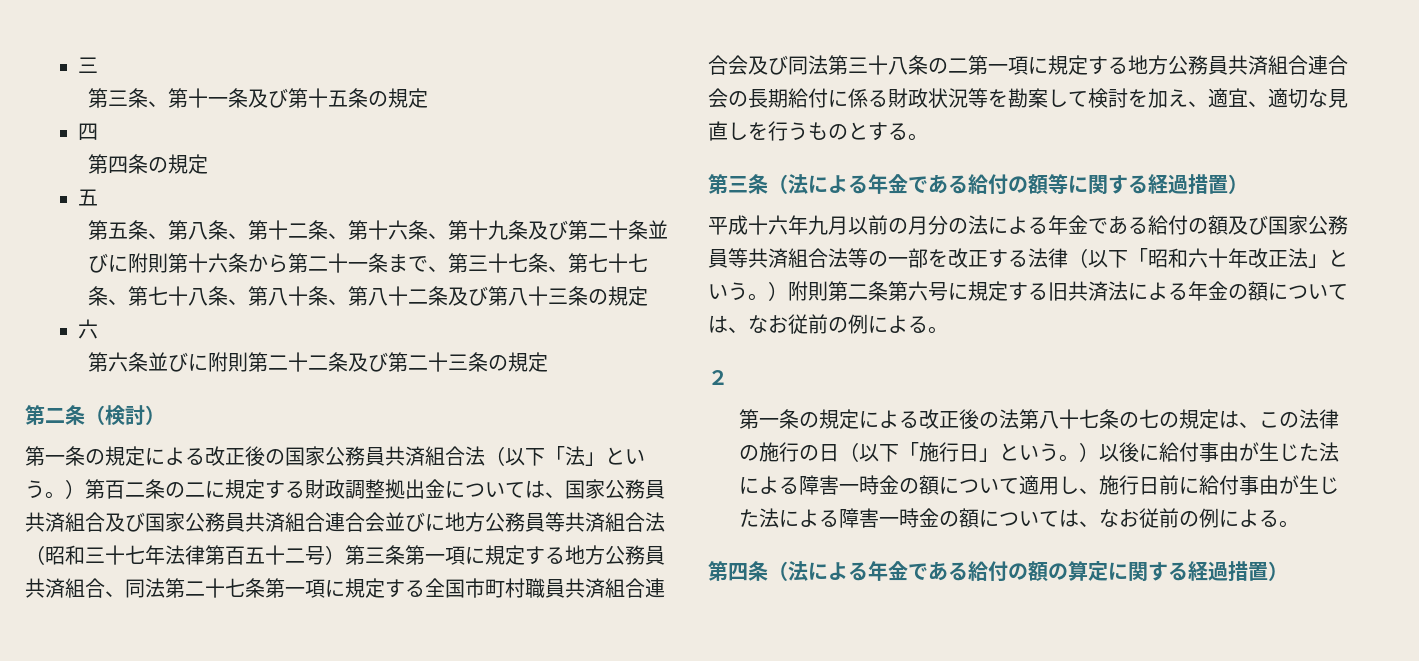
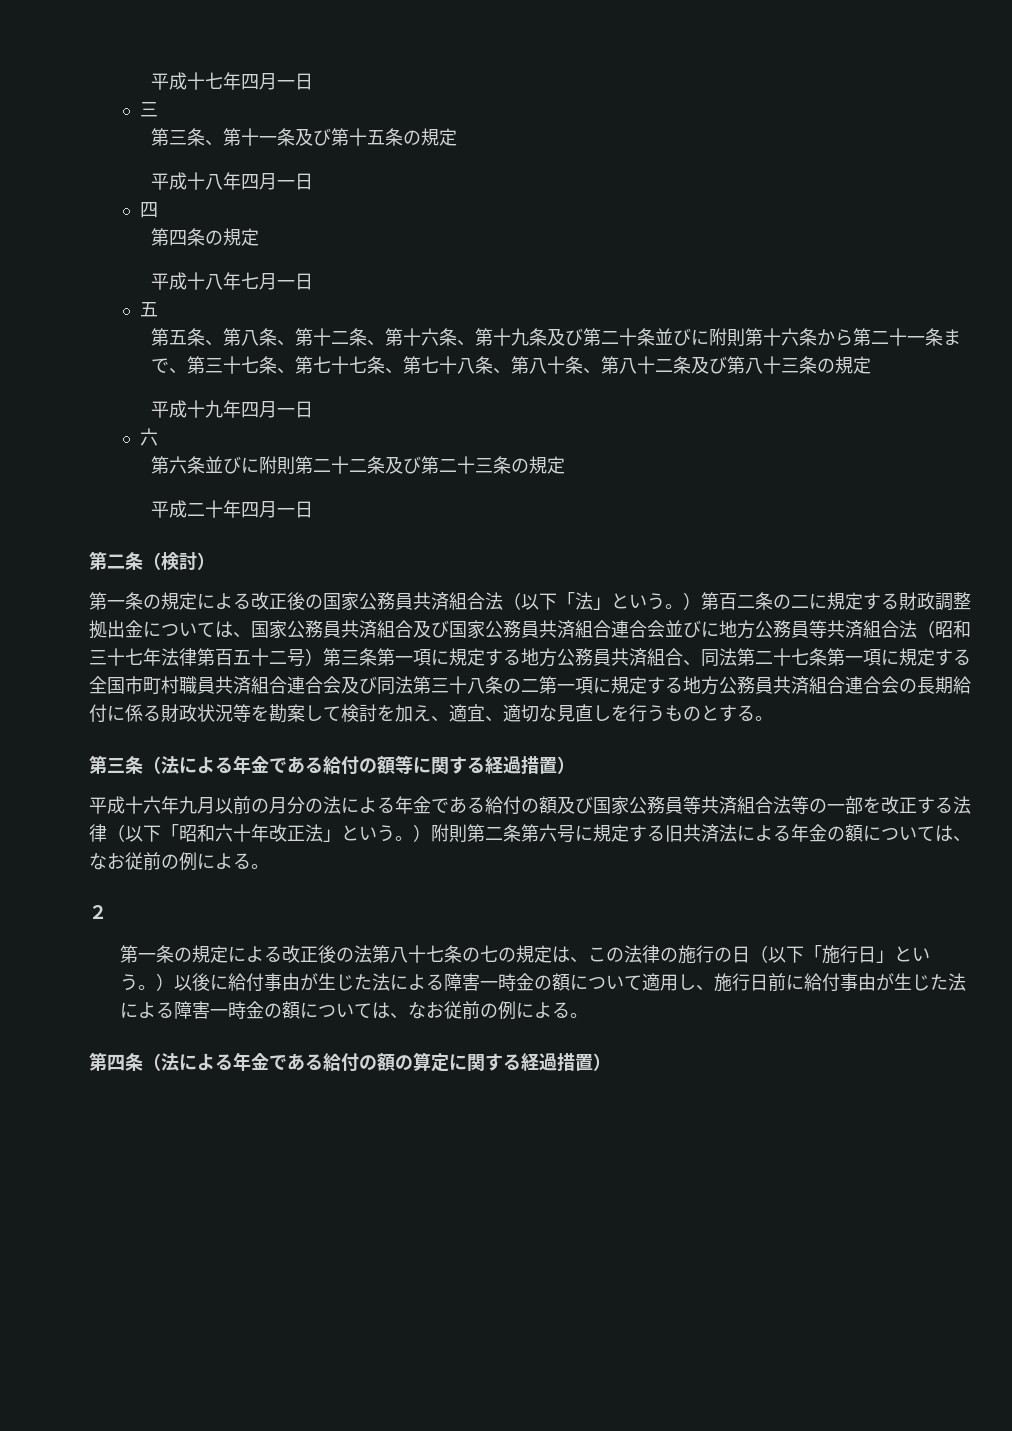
(78, 65) none -> [150,72,313,90] 平成十七年四月一日 //
(428, 98) none -> [150,172,313,190] // 平成十八年四月一日
(208, 164) none -> [150,272,313,290] // 平成十八年七月一日
(648, 296) none -> [150,400,313,418] // 平成十九年四月一日
(548, 362) none -> [150,500,313,518] // 平成二十年四月一日

